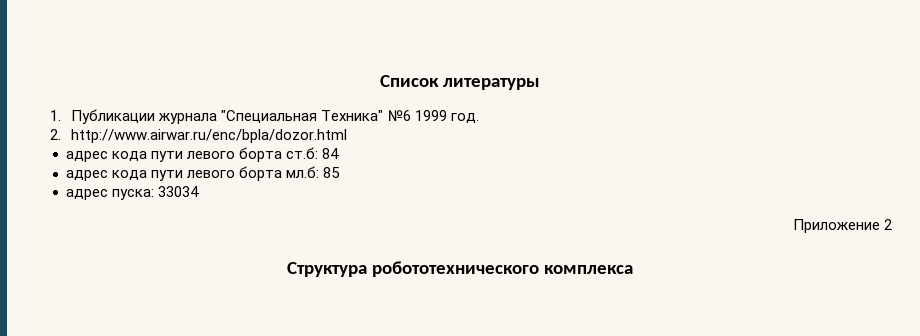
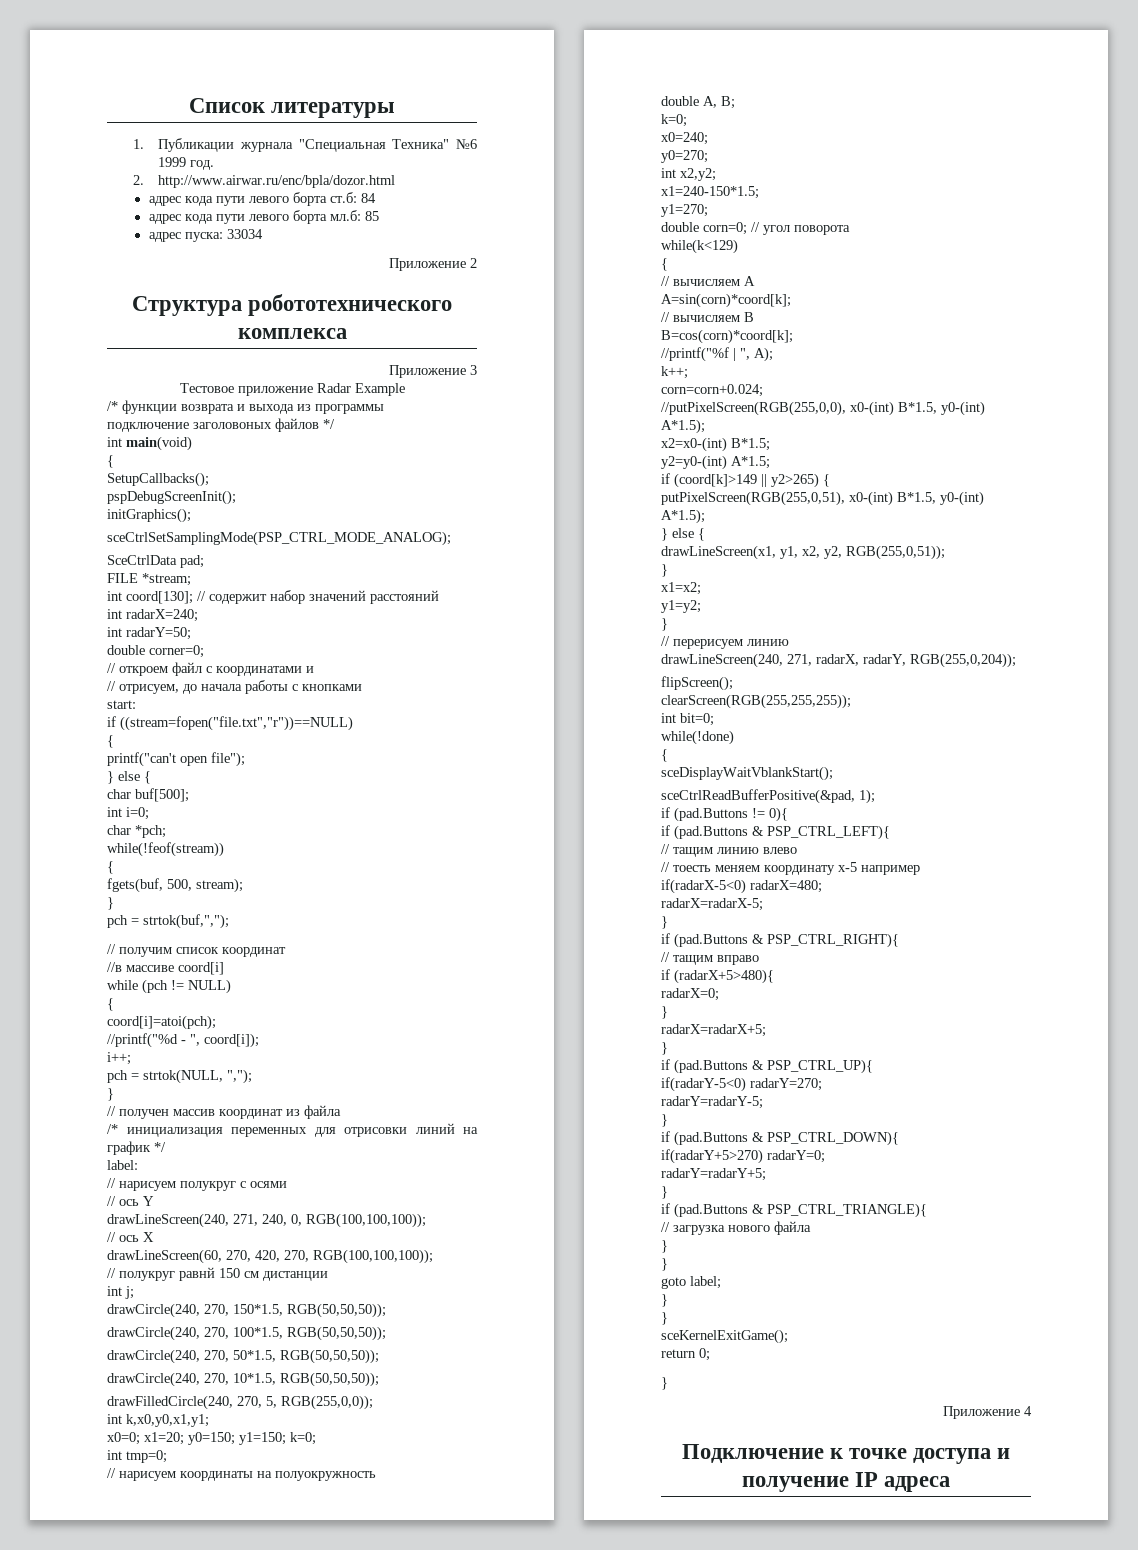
(634, 269) none -> [389,365,477,378] [179,383,405,396] [107,400,384,414] [107,418,335,432] [107,436,192,451] [107,455,114,468] [107,472,209,487] [107,490,236,505] [107,508,191,523] [107,531,451,546] [107,555,204,568] [107,573,191,586] [107,590,439,604] [107,609,198,622] [107,627,191,640] [107,645,204,658] [107,662,314,676] [107,680,362,694] [107,700,136,709] [107,716,353,731] [107,735,114,748] [107,752,245,767] [107,771,151,784] [107,788,189,802] [107,807,149,820] [107,825,166,838] [107,842,224,857] [107,861,114,874] [107,878,243,893] [107,897,114,910] [107,914,229,929] [107,944,286,957] [107,962,224,975] [107,979,231,994] [107,998,114,1011] [107,1015,216,1030] [107,1033,259,1048] [107,1052,131,1065] [107,1069,252,1084] [107,1088,114,1101] [107,1105,341,1119] [107,1123,478,1137] [107,1141,166,1155] [107,1160,138,1170] [107,1178,287,1191] [107,1196,154,1206] [107,1213,426,1228] [107,1232,154,1242] [107,1249,433,1264] [107,1267,328,1281] [107,1286,134,1299] [107,1303,386,1318] [107,1326,386,1341] [107,1349,379,1364] [107,1372,379,1387] [107,1395,373,1410] [107,1414,209,1427] [107,1432,316,1445] [107,1450,167,1463] [107,1468,376,1481] [661,96,735,109] [661,114,687,127] [661,132,708,145] [661,150,708,163] [661,168,716,181] [661,186,759,199] [661,204,708,217] [661,222,850,235] [661,239,738,254] [661,258,668,271] [661,276,755,286] [661,293,791,308] [661,312,754,322] [661,329,793,344] [661,347,773,362] [661,366,688,379] [661,384,763,397] [661,401,985,416] [661,419,705,434] [661,437,770,452] [661,455,770,470] [661,473,830,488] [661,491,984,506] [661,509,705,524] [661,528,705,541] [661,545,945,560] [661,564,668,577] [661,582,701,595] [661,600,701,613] [661,618,668,631] [661,636,789,649] [661,653,1016,668] [661,676,733,691] [661,694,851,709] [661,713,714,726] [661,730,734,745] [661,749,668,762] [661,766,833,781] [661,789,875,804] [661,807,788,822] [661,825,890,840] [661,844,797,857] [661,862,920,875] [661,879,822,894] [661,898,763,911] [661,916,668,929] [661,933,899,948] [661,952,759,965] [661,969,774,984] [661,988,719,1001] [661,1006,668,1019] [661,1024,766,1037] [661,1042,668,1055] [661,1059,873,1074] [661,1077,822,1092] [661,1096,763,1109] [661,1114,668,1127] [661,1131,899,1146] [661,1149,825,1164] [661,1168,766,1181] [661,1186,668,1199] [661,1203,927,1218] [661,1221,811,1235] [661,1240,668,1253] [661,1258,668,1271] [661,1276,721,1289] [661,1294,668,1307] [661,1312,668,1325] [661,1329,788,1344] [661,1348,710,1361] [661,1377,668,1390] [943,1406,1032,1419] [681,1444,1011,1464] [741,1472,951,1492] // Приложение 3 // Тестовое приложение Radar Example // /* функции возврата и выхода из программы // подключение заголовоных файлов */ // int main(void) // { // SetupCallbacks(); // pspDebugScreenInit(); // initGraphics(); // sceCtrlSetSamplingMode(PSP_CTRL_MODE_ANALOG); // SceCtrlData pad; // FILE *stream; // int coord[130]; // содержит набор значений расстояний // int radarX=240; // int radarY=50; // double corner=0; // // откроем файл с координатами и // // отрисуем, до начала работы с кнопками // start: // if ((stream=fopen("file.txt","r"))==NULL) // { // printf("can't open file"); // } else { // char buf[500]; // int i=0; // char *pch; // while(!feof(stream)) // { // fgets(buf, 500, stream); // } // pch = strtok(buf,","); // // получим список координат // //в массиве coord[i] // while (pch != NULL) // { // coord[i]=atoi(pch); // //printf("%d - ", coord[i]); // i++; // pch = strtok(NULL, ","); // } // // получен массив координат из файла // /* инициализация переменных для отрисовки линий на график */ // label: // // нарисуем полукруг с осями // // ось Y // drawLineScreen(240, 271, 240, 0, RGB(100,100,100)); // // ось X // drawLineScreen(60, 270, 420, 270, RGB(100,100,100)); // // полукруг равнй 150 см дистанции // int j; // drawCircle(240, 270, 150*1.5, RGB(50,50,50)); // drawCircle(240, 270, 100*1.5, RGB(50,50,50)); // drawCircle(240, 270, 50*1.5, RGB(50,50,50)); // drawCircle(240, 270, 10*1.5, RGB(50,50,50)); // drawFilledCircle(240, 270, 5, RGB(255,0,0)); // int k,x0,y0,x1,y1; // x0=0; x1=20; y0=150; y1=150; k=0; // int tmp=0; // // нарисуем координаты на полуокружность // double A, B; // k=0; // x0=240; // y0=270; // int x2,y2; // x1=240-150*1.5; // y1=270; // double corn=0; // угол поворота // while(k<129) // { // // вычисляем А // A=sin(corn)*coord[k]; // // вычисляем B // B=cos(corn)*coord[k]; // //printf("%f | ", A); // k++; // corn=corn+0.024; // //putPixelScreen(RGB(255,0,0), x0-(int) B*1.5, y0-(int) A*1.5); // x2=x0-(int) B*1.5; // y2=y0-(int) A*1.5; // if (coord[k]>149 || y2>265) { // putPixelScreen(RGB(255,0,51), x0-(int) B*1.5, y0-(int) A*1.5); // } else { // drawLineScreen(x1, y1, x2, y2, RGB(255,0,51)); // } // x1=x2; // y1=y2; // } // // перерисуем линию // drawLineScreen(240, 271, radarX, radarY, RGB(255,0,204)); // flipScreen(); // clearScreen(RGB(255,255,255)); // int bit=0; // while(!done) // { // sceDisplayWaitVblankStart(); // sceCtrlReadBufferPositive(&pad, 1); // if (pad.Buttons != 0){ // if (pad.Buttons & PSP_CTRL_LEFT){ // // тащим линию влево // // тоесть меняем координату x-5 например // if(radarX-5<0) radarX=480; // radarX=radarX-5; // } // if (pad.Buttons & PSP_CTRL_RIGHT){ // // тащим вправо // if (radarX+5>480){ // radarX=0; // } // radarX=radarX+5; // } // if (pad.Buttons & PSP_CTRL_UP){ // if(radarY-5<0) radarY=270; // radarY=radarY-5; // } // if (pad.Buttons & PSP_CTRL_DOWN){ // if(radarY+5>270) radarY=0; // radarY=radarY+5; // } // if (pad.Buttons & PSP_CTRL_TRIANGLE){ // // загрузка нового файла // } // } // goto label; // } // } // sceKernelExitGame(); // return 0; // } // Приложение 4 // Подключение к точке доступа и получение IP адреса

